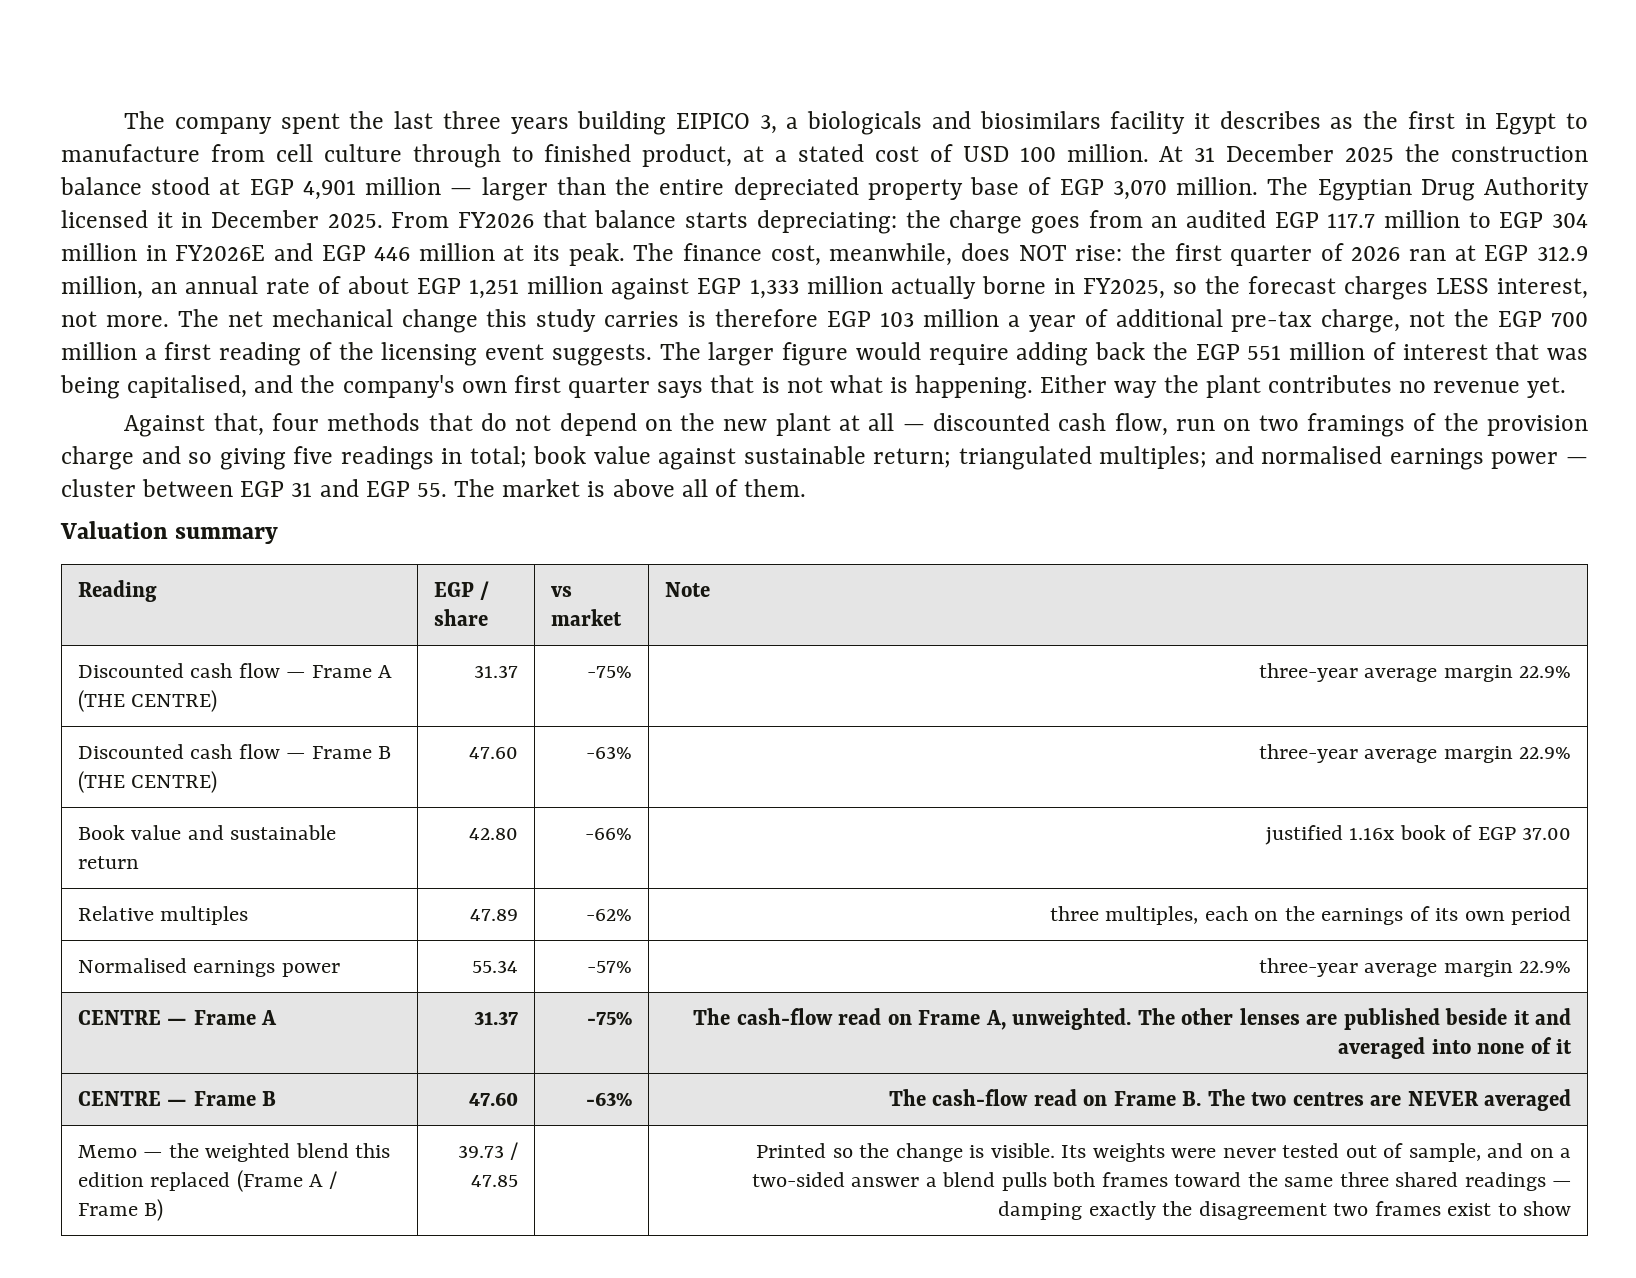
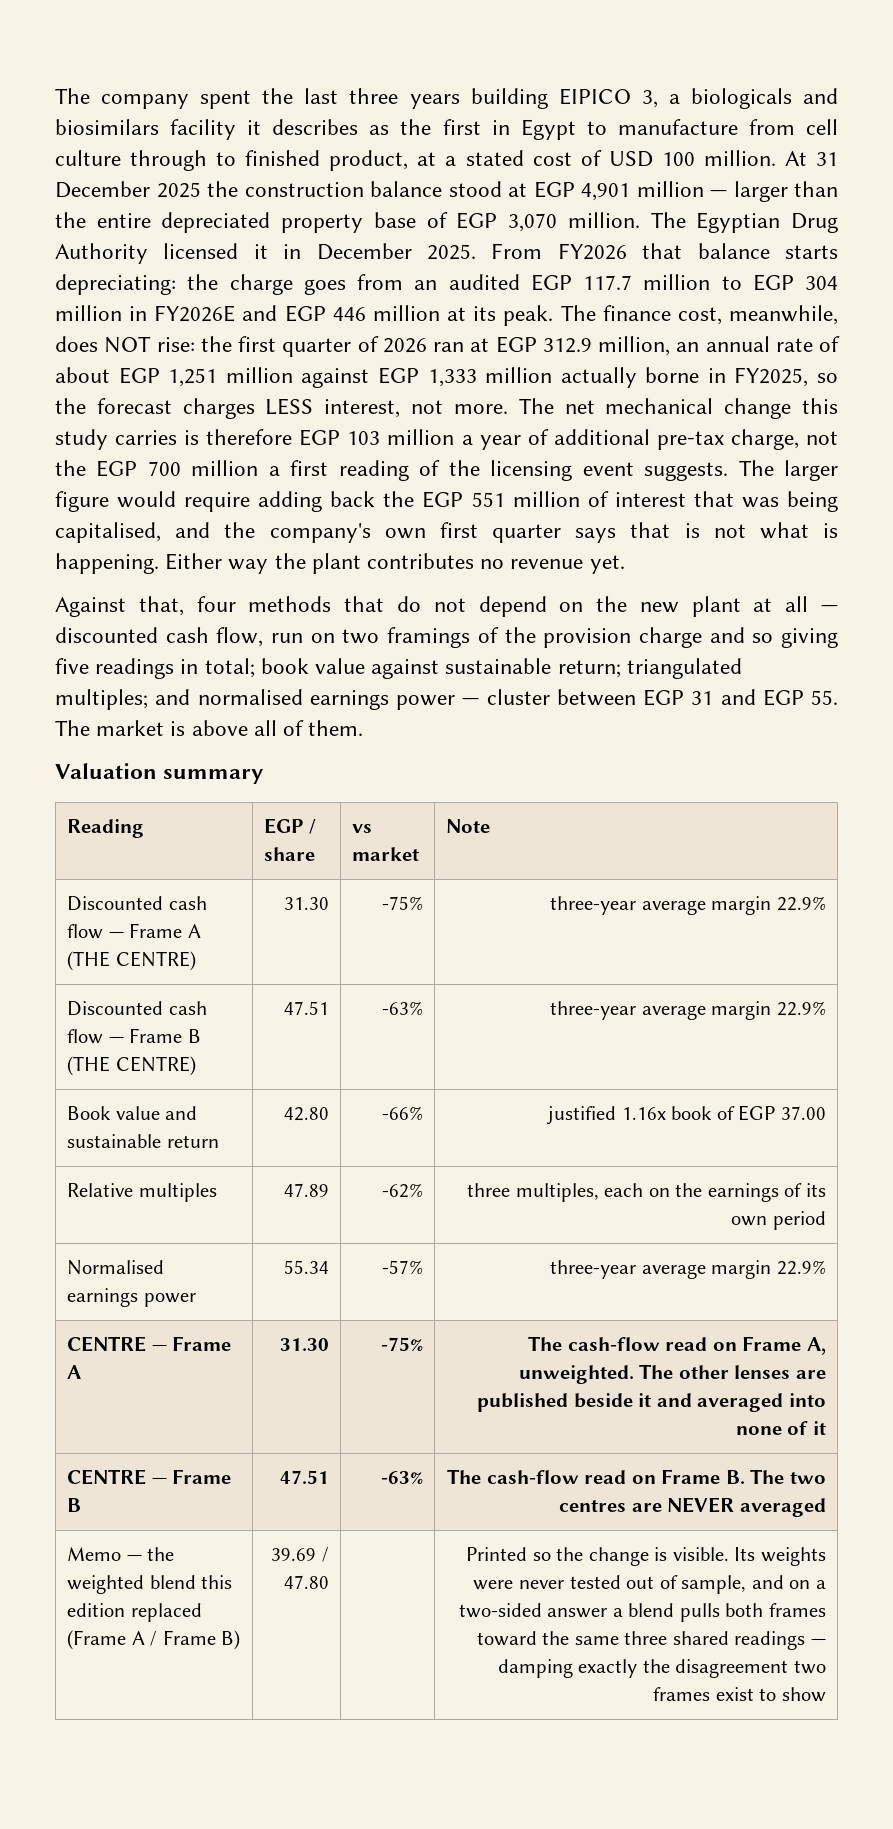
[474,665,519,678] 31.37 -> [283,897,329,910] 31.30
[469,747,519,759] 47.60 -> [283,1001,329,1015] 47.51
[474,1011,519,1025] 31.37 -> [279,1338,329,1351] 31.30
[469,1092,519,1106] 47.60 -> [279,1470,329,1484] 47.51
[457,1142,519,1160] [471,1175,519,1187] 39.73 / 47.85 -> [271,1547,329,1562] [283,1575,329,1589] 39.69 / 47.80

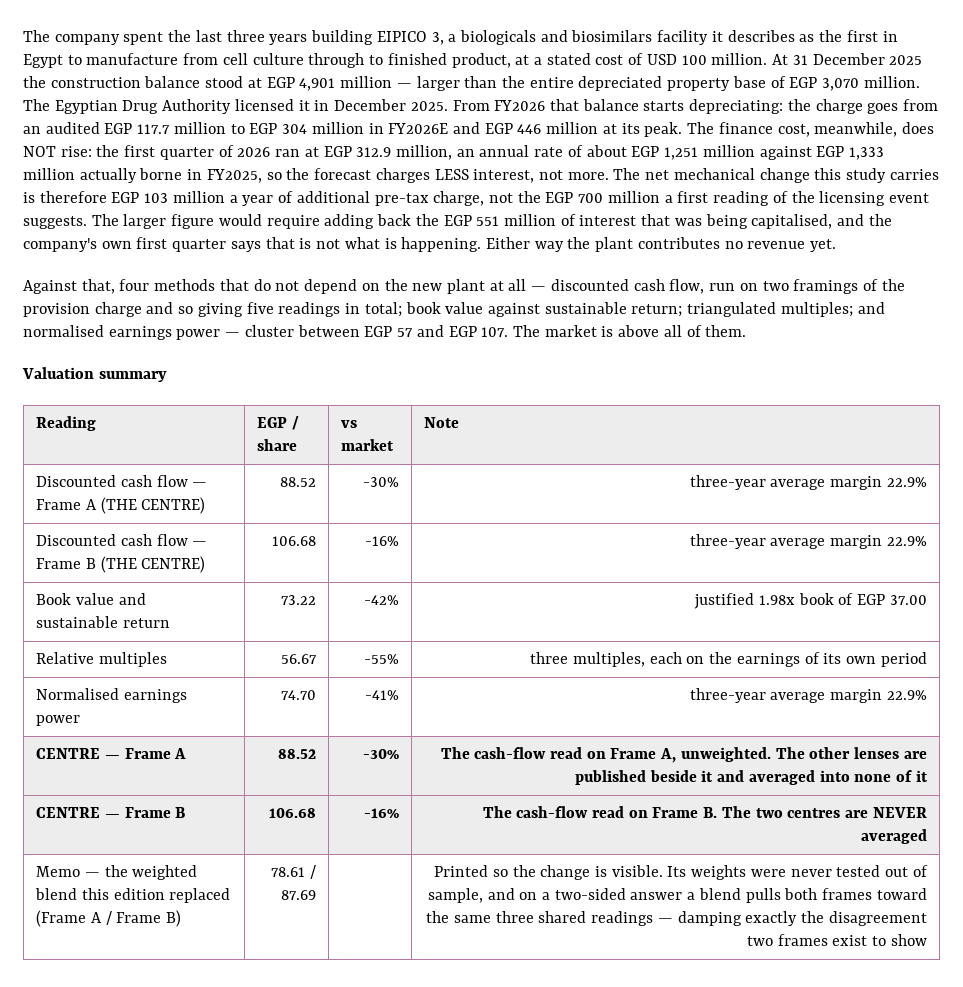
[691,689,838,706] 31 and EGP 55. -> [397,325,509,337] 57 and EGP 107.
[283,897,329,910] [381,896,423,910] 31.30 | -75% -> [279,477,316,487] [362,477,399,487] 88.52 | -30%
[283,1001,329,1015] [381,1001,423,1015] 47.51 | -63% -> [271,536,316,546] [364,536,399,546] 106.68 | -16%
[283,1107,329,1121] [381,1106,423,1120] 42.80 | -66% -> [280,595,316,605] [363,595,399,605] 73.22 | -42%
[621,1107,666,1120] 1.16x -> [758,595,795,605] 1.98x
[283,1183,329,1197] [381,1183,423,1198] 47.89 | -62% -> [280,654,317,664] [363,654,399,664] 56.67 | -55%
[283,1260,329,1274] [381,1260,423,1274] 55.34 | -57% -> [280,690,316,700] [364,690,399,700] 74.70 | -41%
[279,1338,329,1351] [380,1337,423,1351] 31.30 | -75% -> [277,749,316,759] [362,749,399,759] 88.52 | -30%
[279,1470,329,1484] [380,1471,423,1484] 47.51 | -63% -> [268,808,316,818] [363,808,399,818] 106.68 | -16%
[271,1547,329,1562] [283,1575,329,1589] 39.69 / 47.80 -> [271,865,316,879] [280,890,316,900] 78.61 / 87.69

